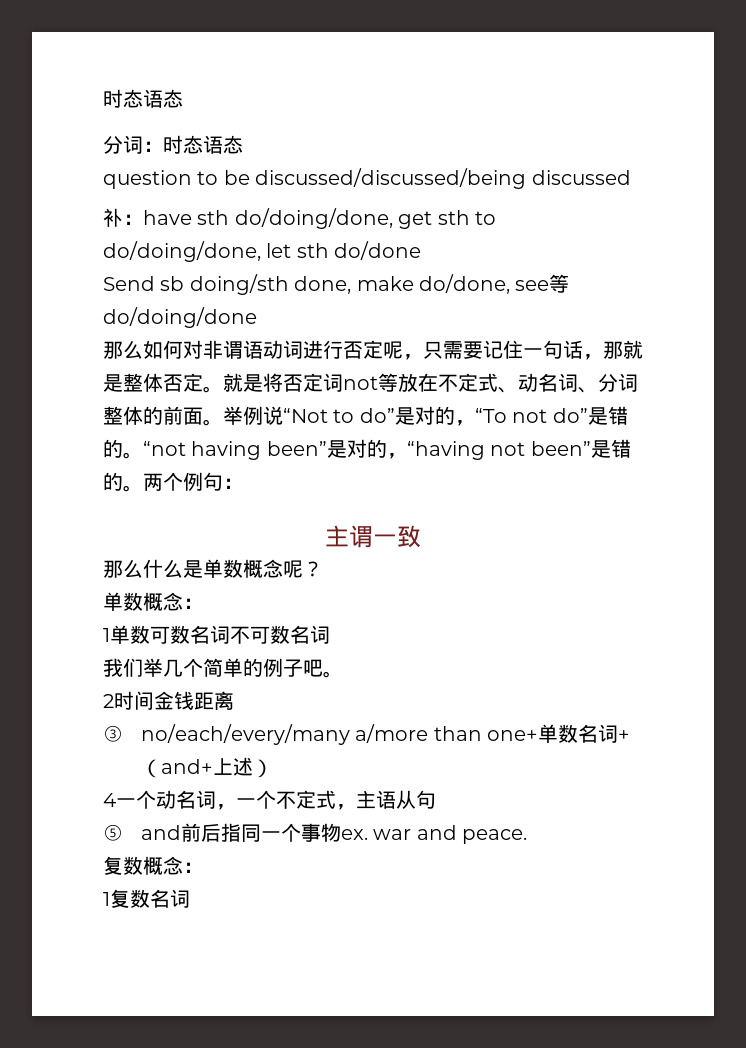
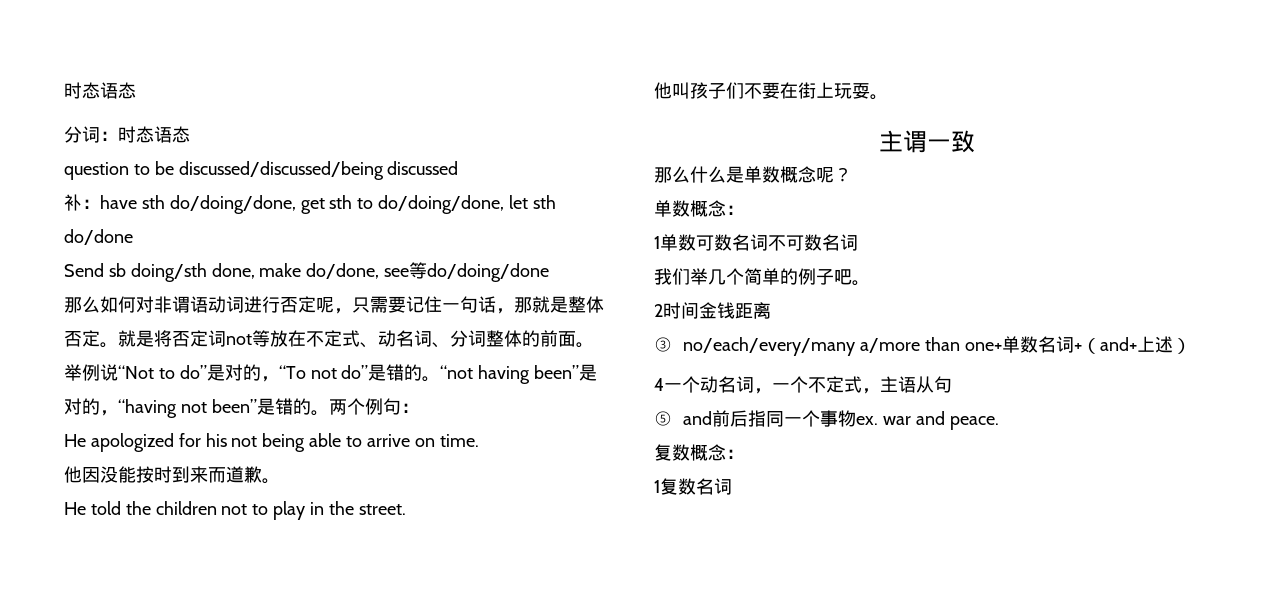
(243, 483) none -> [64,433,479,452] [64,466,280,484] [64,501,406,520] [654,82,888,100] // He apologized for his not being able to arrive on time. // 他因没能按时到来而道歉。 // He told the children not to play in the street. // 他叫孩子们不要在街上玩耍。

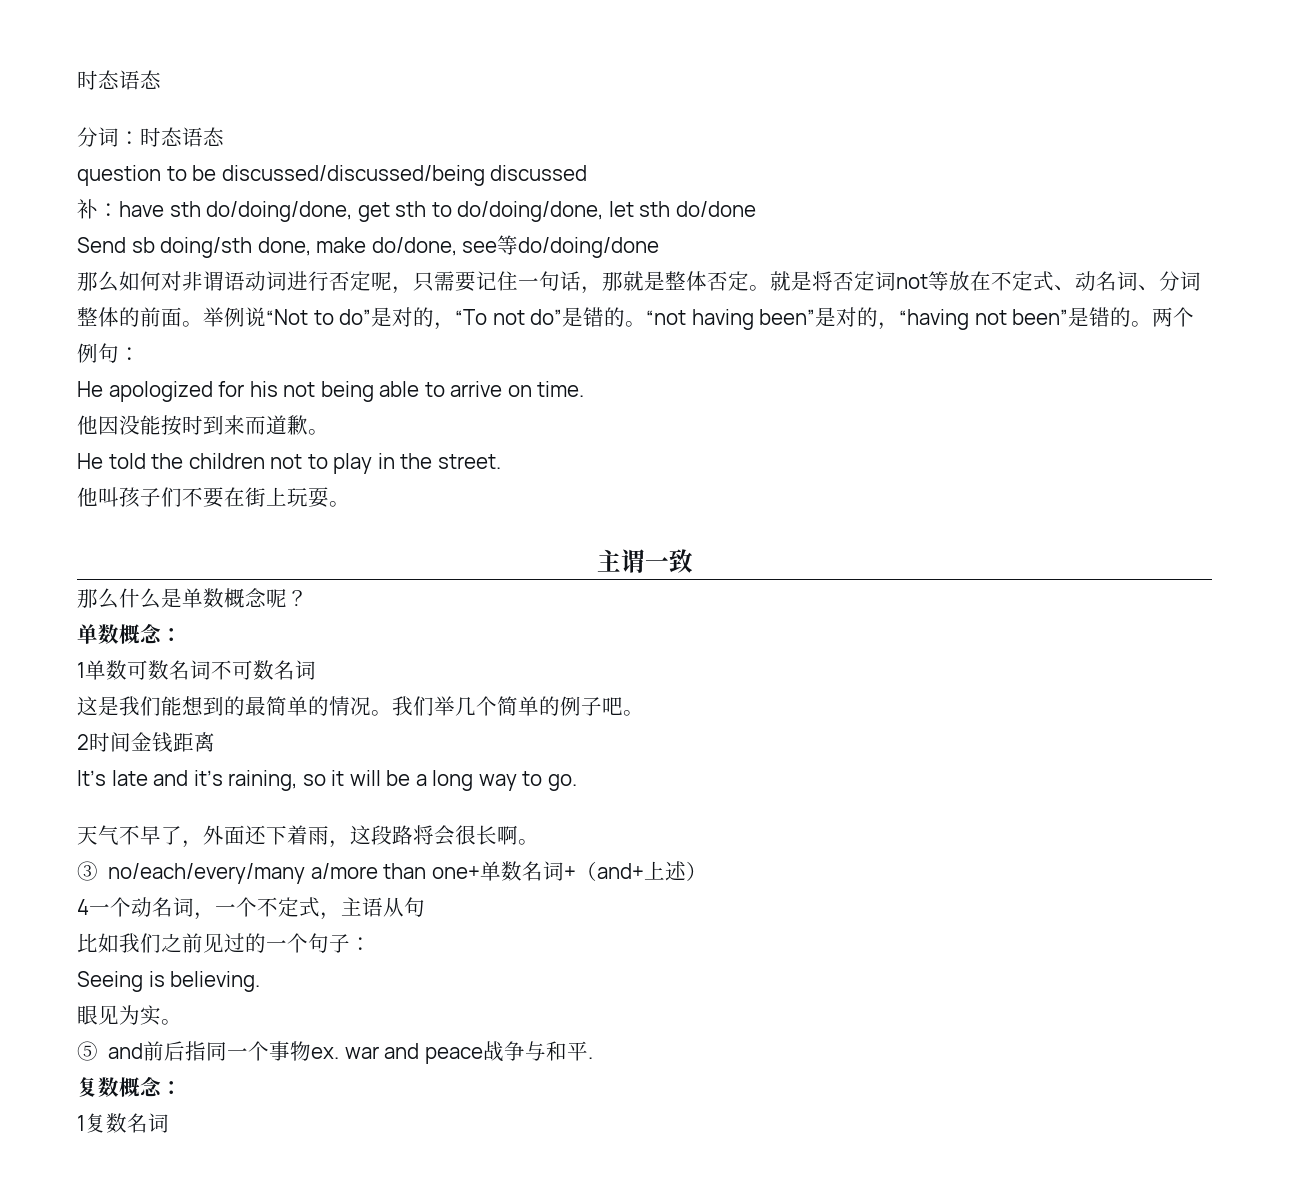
(858, 242) none -> [77,696,392,716] 这是我们能想到的最简单的情况。
(771, 310) none -> [77,770,577,791] [77,825,539,848] // It’s late and it’s raining, so it will be a long way to go. // 天气不早了，外面还下着雨，这段路将会很长啊。
(952, 384) none -> [77,933,371,953] [77,971,261,992] [77,1005,182,1026] // 比如我们之前见过的一个句子： // Seeing is believing. // 眼见为实。
[949,416,999,430] peace. -> [424,1041,593,1064] peace战争与和平.

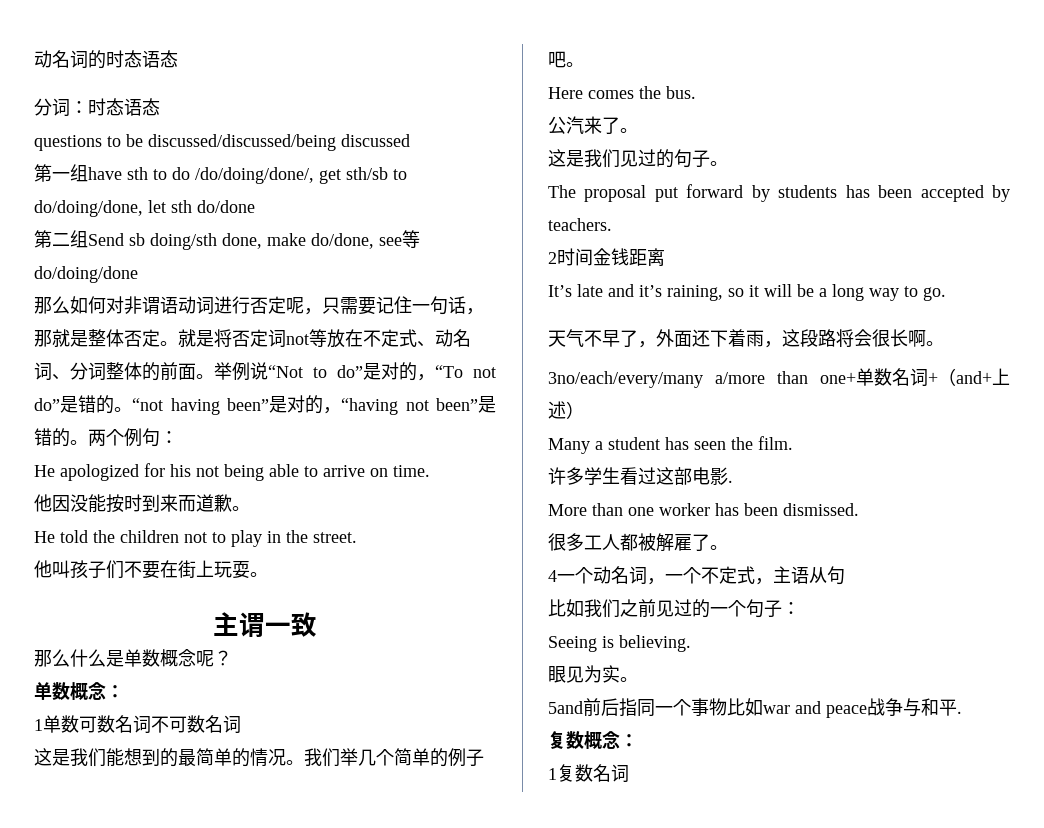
(77, 80) none -> [34,50,106,69] 动名词的
[77,165,161,186] question -> [34,135,102,151] questions
[77,199,119,219] 补： -> [34,164,88,182] 第一组
[206,201,427,222] do/doing/done, get sth -> [153,167,388,184] to do /do/doing/done/, get sth/sb
(756, 209) none -> [34,230,88,248] 第二组
(644, 713) none -> [548,86,696,99] [548,116,638,134] [548,149,728,168] [548,184,1011,202] [548,218,612,231] // Here comes the bus. // 公汽来了。 // 这是我们见过的句子。 // The proposal put forward by students has been accepted by teachers.
[77,861,306,884] ③ no/each/every/many -> [548,371,703,388] 3no/each/every/many
(707, 871) none -> [548,436,793,454] [548,467,733,485] [548,503,859,516] [548,533,728,552] // Many a student has seen the film. // 许多学生看过这部电影. // More than one worker has been dismissed. // 很多工人都被解雇了。
[77,1041,144,1061] ⑤ and -> [548,701,583,714] 5and
[311,1047,340,1059] ex. -> [727,698,763,716] 比如

